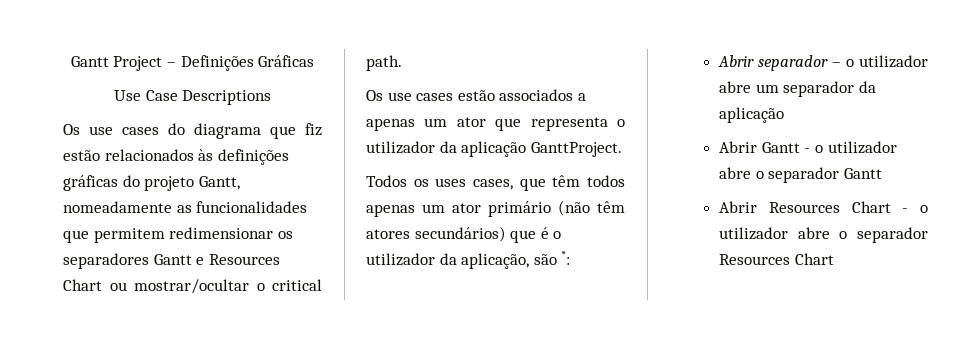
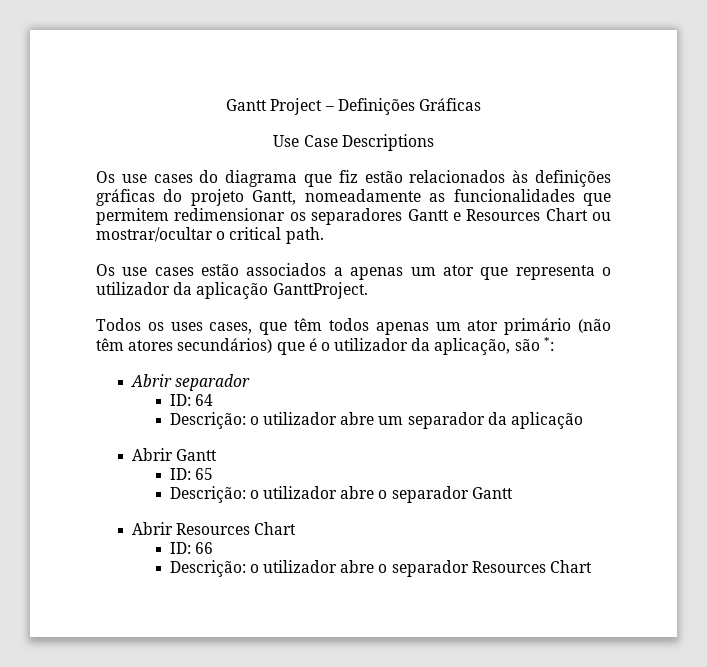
[832,62,842,67] – -> [169,394,213,406] [169,412,246,429] // ID: 64 // Descrição:
[804,148,811,153] - -> [169,468,213,480] [169,486,246,503] // ID: 65 // Descrição:
[902,208,909,213] - -> [169,542,213,554] [169,560,246,577] // ID: 66 // Descrição:

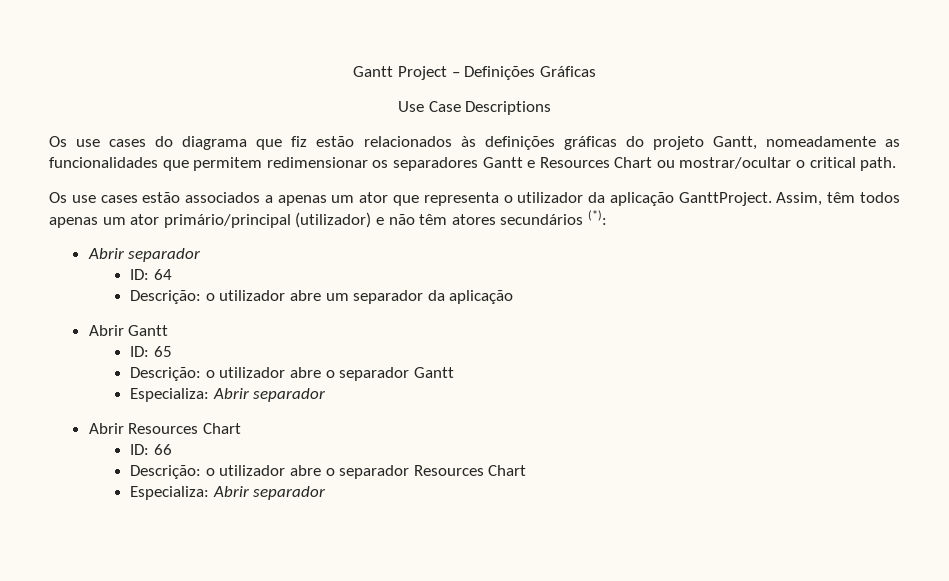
[96,318,288,335] // Todos os uses cases, que -> [776,192,823,206] Assim,
[504,318,611,335] [96,337,554,355] primário (não têm atores secundários) que é o utilizador da aplicação, são *: -> [163,210,607,228] primário/principal (utilizador) e não têm atores secundários (*):
(513, 493) none -> [130,388,326,402] // Especializa: Abrir separador
(593, 566) none -> [130,486,326,500] // Especializa: Abrir separador

